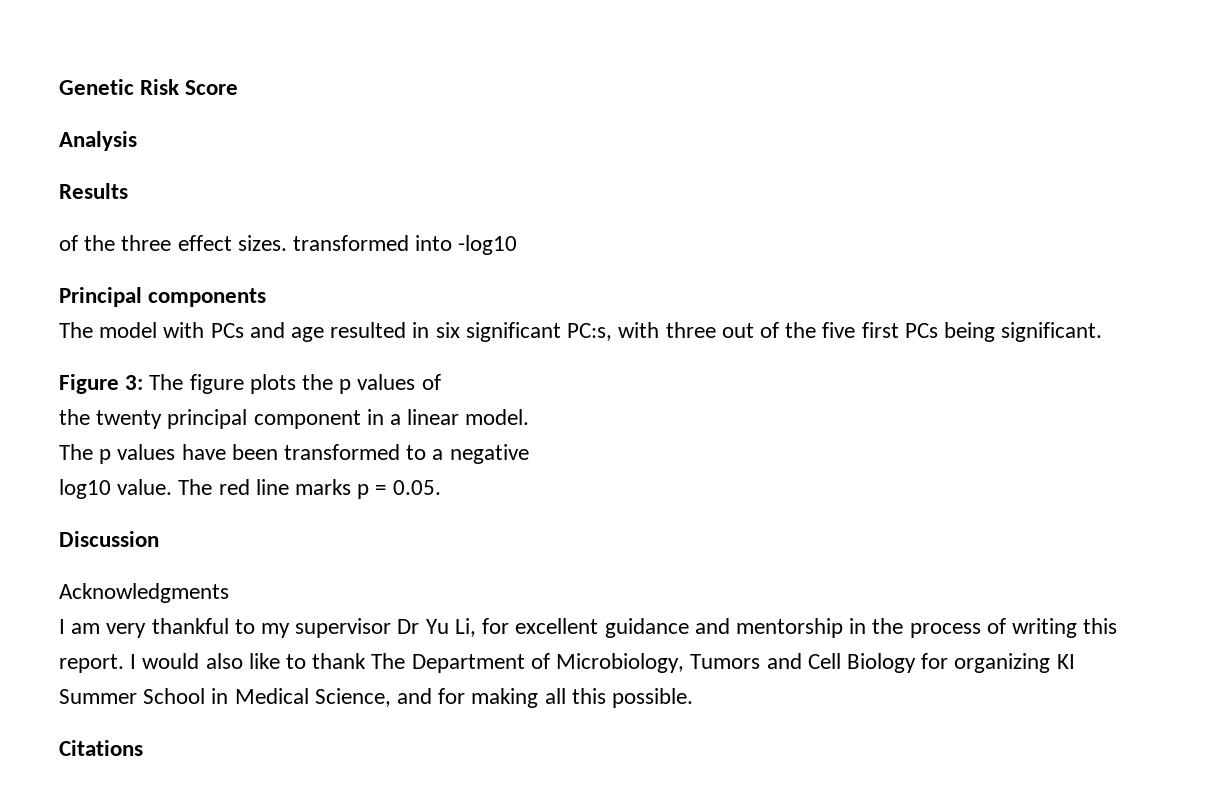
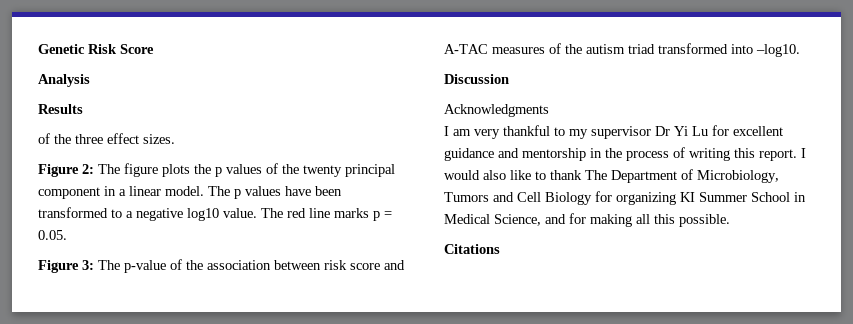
[293,235,518,255] [59,287,267,307] [59,322,1103,342] [59,374,144,394] transformed into -log10 // Principal components // The model with PCs and age resulted in six significant PC:s, with three out of the five first PCs being significant. // Figure 3: -> [38,164,94,177] // Figure 2:
(441, 382) // -> (278, 168) none
(530, 417) // -> (204, 191) none
(529, 454) // -> (183, 214) none
(441, 487) none -> [38,259,405,273] [444,43,800,57] // Figure 3: The p-value of the association between risk score and A-TAC measures of the autism triad transformed into –log10.
[425,618,476,637] Yu Li, -> [674,126,708,136] Yi Lu

